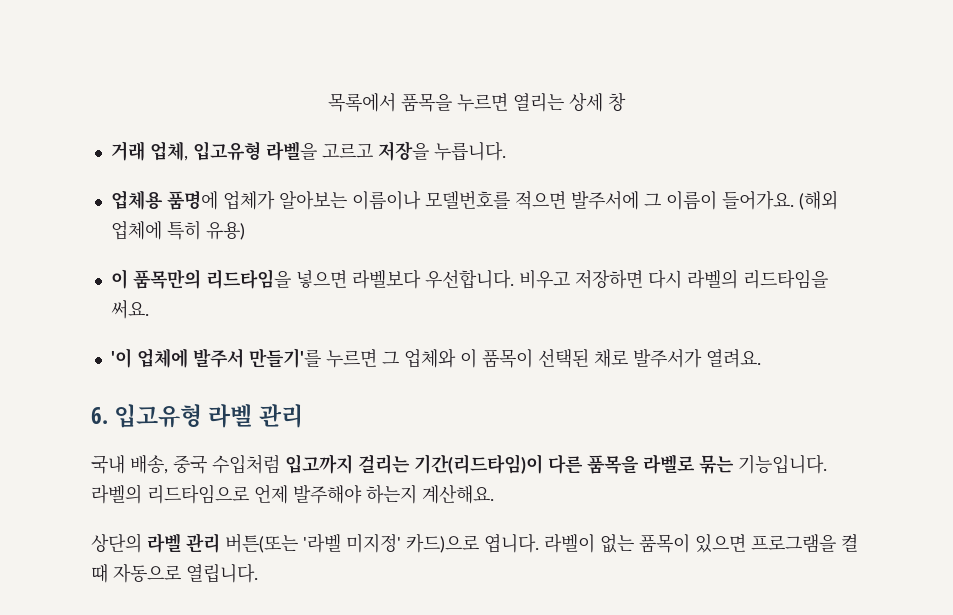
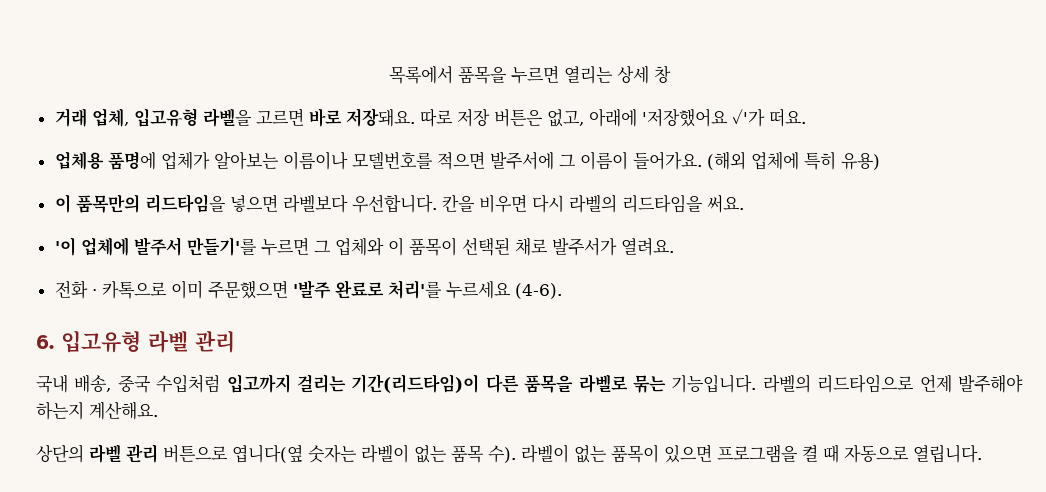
[321,141,506,161] 고르고 저장을 누릅니다. -> [255,108,806,127] 고르면 바로 저장돼요. 따로 저장 버튼은 없고, 아래에 '저장했어요 ✓'가 떠요.
[518,270,643,289] 비우고 저장하면 -> [441,194,527,213] 칸을 비우면
(761, 358) none -> [54,280,562,299] // 전화 · 카톡으로 이미 주문했으면 '발주 완료로 처리'를 누르세요 (4-6).
[225,533,539,553] 버튼(또는 '라벨 미지정' 카드)으로 엽니다. -> [163,444,516,463] 버튼으로 엽니다(옆 숫자는 라벨이 없는 품목 수).

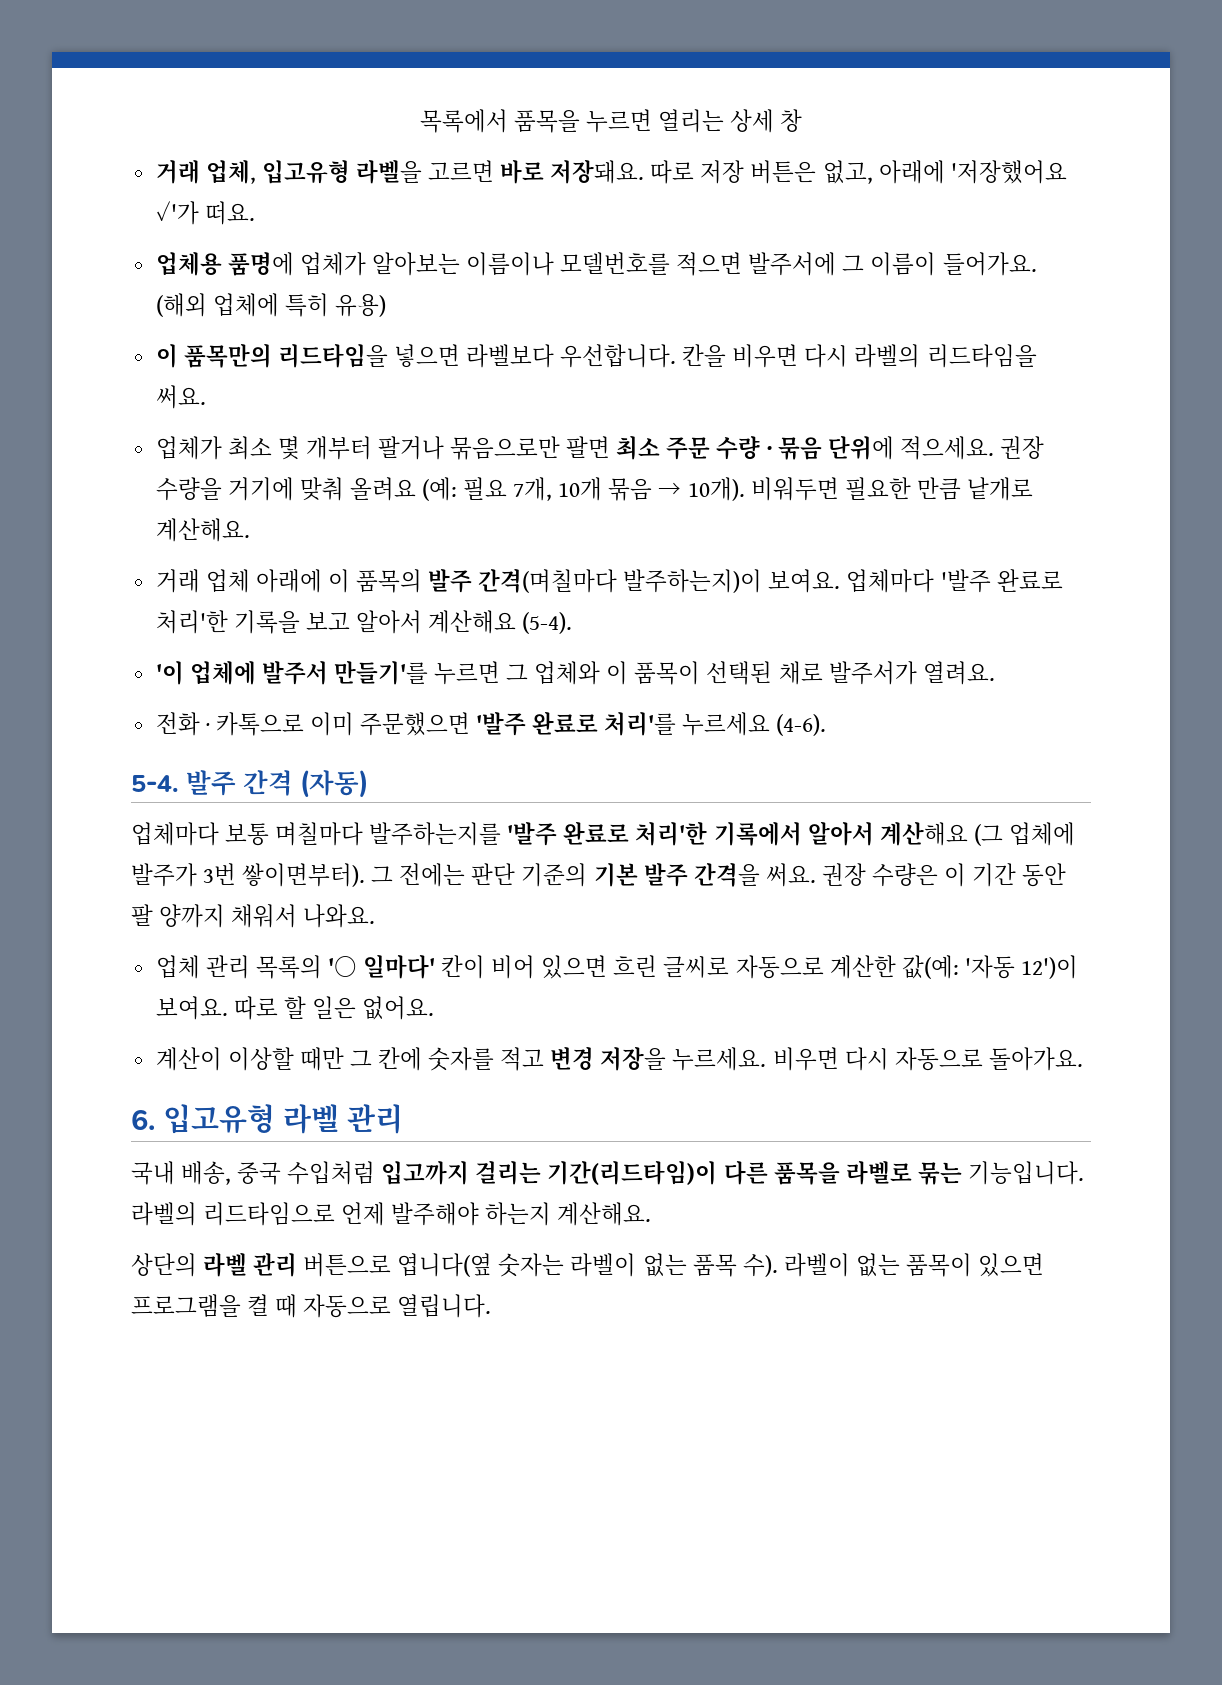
(744, 204) none -> [155,436,1044,460] [155,477,1033,501] [155,518,250,542] [155,569,1063,593] [155,610,573,634] // 업체가 최소 몇 개부터 팔거나 묶음으로만 팔면 최소 주문 수량 · 묶음 단위에 적으세요. 권장 수량을 거기에 맞춰 올려요 (예: 필요 7개, 10개 묶음 → 10개). 비워두면 필요한 만큼 낱개로 계산해요. // 거래 업체 아래에 이 품목의 발주 간격(며칠마다 발주하는지)이 보여요. 업체마다 '발주 완료로 처리'한 기록을 보고 알아서 계산해요 (5-4).
(562, 291) none -> [131,769,368,798] [131,821,1075,846] [131,863,1067,887] [131,904,376,928] [155,955,1078,979] [155,996,435,1020] [155,1047,1083,1071] // 5-4. 발주 간격 (자동) // 업체마다 보통 며칠마다 발주하는지를 '발주 완료로 처리'한 기록에서 알아서 계산해요 (그 업체에 발주가 3번 쌓이면부터). 그 전에는 판단 기준의 기본 발주 간격을 써요. 권장 수량은 이 기간 동안 팔 양까지 채워서 나와요. // 업체 관리 목록의 '○ 일마다' 칸이 비어 있으면 흐린 글씨로 자동으로 계산한 값(예: '자동 12')이 보여요. 따로 할 일은 없어요. // 계산이 이상할 때만 그 칸에 숫자를 적고 변경 저장을 누르세요. 비우면 다시 자동으로 돌아가요.

